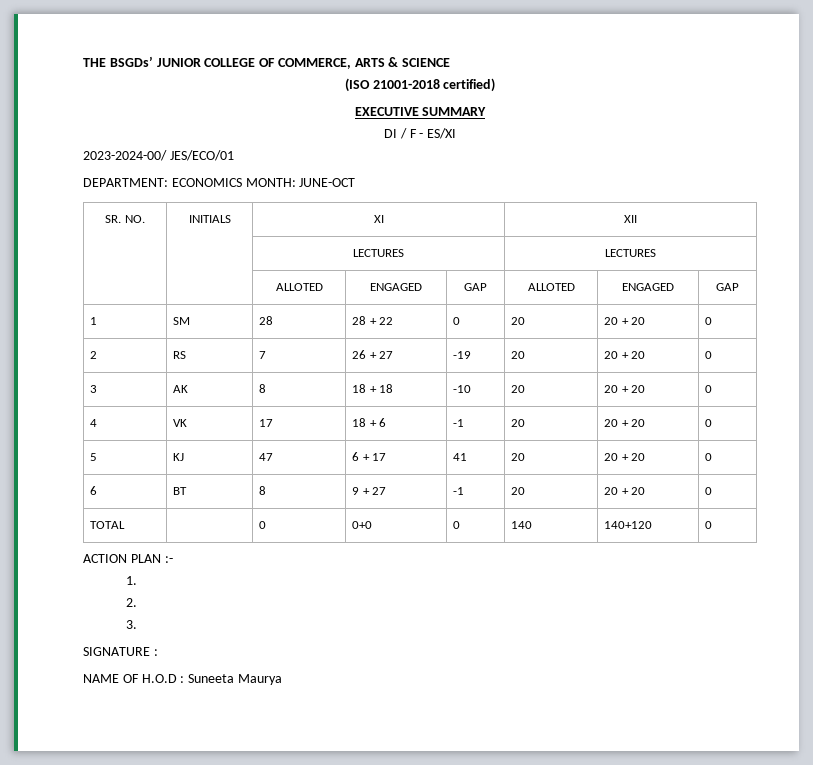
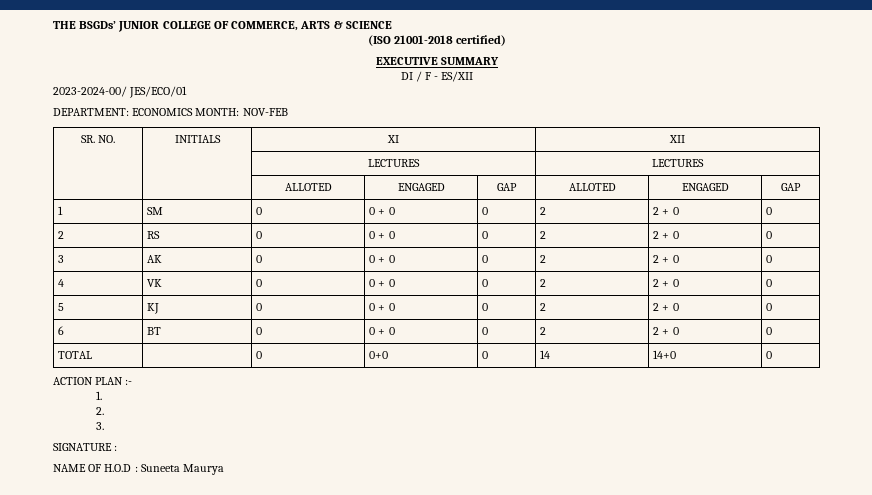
[427,128,457,139] ES/XI -> [441,71,474,82] ES/XII
[299,178,356,187] JUNE-OCT -> [242,108,288,116] NOV-FEB
[259,316,274,325] [352,316,394,325] [453,317,461,325] [511,317,526,325] [604,317,646,325] [705,317,713,325] [90,351,98,359] [173,351,187,359] [259,351,267,359] [352,350,394,359] [453,351,472,359] [511,351,526,359] [604,351,646,359] [705,351,713,359] [90,385,98,393] [173,385,189,393] [259,384,267,393] [352,384,394,393] [453,385,472,393] [511,385,526,393] [604,385,646,393] [705,385,713,393] [90,419,98,427] [173,419,188,427] [259,419,274,427] [352,418,387,427] [453,419,465,427] [511,419,526,427] [604,419,646,427] [705,419,713,427] [90,453,98,461] [173,453,185,461] [259,453,274,461] [352,452,387,461] [453,453,468,461] [511,453,526,461] [604,453,646,461] [705,453,713,461] [90,486,98,495] [173,487,188,495] [259,486,267,495] [352,487,387,495] [453,487,465,495] [511,487,526,495] [604,487,646,495] 28 | 28 + 22 | 0 | 20 | 20 + 20 | 0 // 2 | RS | 7 | 26 + 27 | -19 | 20 | 20 + 20 | 0 // 3 | AK | 8 | 18 + 18 | -10 | 20 | 20 + 20 | 0 // 4 | VK | 17 | 18 + 6 | -1 | 20 | 20 + 20 | 0 // 5 | KJ | 47 | 6 + 17 | 41 | 20 | 20 + 20 | 0 // 6 | BT | 8 | 9 + 27 | -1 | 20 | 20 + 20 -> [256,207,263,215] [369,207,395,215] [482,207,489,215] [540,207,547,215] [653,207,679,215] [766,207,773,215] [58,231,65,239] [147,231,161,239] [256,231,263,239] [369,231,395,239] [482,231,489,239] [540,231,547,239] [653,231,679,239] [766,231,773,239] [58,255,65,263] [147,255,163,263] [256,255,263,263] [369,255,395,263] [482,255,489,263] [540,255,547,263] [653,255,679,263] [766,255,773,263] [58,279,65,287] [147,279,163,287] [256,279,263,287] [369,279,395,287] [482,279,489,287] [540,279,547,287] [653,279,679,287] [766,279,773,287] [58,303,65,311] [147,303,160,314] [256,303,263,311] [369,303,395,311] [482,303,489,311] [540,303,547,311] [653,303,679,311] [766,303,773,311] [58,326,65,335] [147,327,162,335] [256,327,263,335] [369,327,395,335] [482,327,489,335] [540,327,547,335] [653,327,679,335] 0 | 0 + 0 | 0 | 2 | 2 + 0 | 0 // 2 | RS | 0 | 0 + 0 | 0 | 2 | 2 + 0 | 0 // 3 | AK | 0 | 0 + 0 | 0 | 2 | 2 + 0 | 0 // 4 | VK | 0 | 0 + 0 | 0 | 2 | 2 + 0 | 0 // 5 | KJ | 0 | 0 + 0 | 0 | 2 | 2 + 0 | 0 // 6 | BT | 0 | 0 + 0 | 0 | 2 | 2 + 0
[511,521,533,529] [604,521,653,529] 140 | 140+120 -> [540,350,551,359] [653,350,677,359] 14 | 14+0

